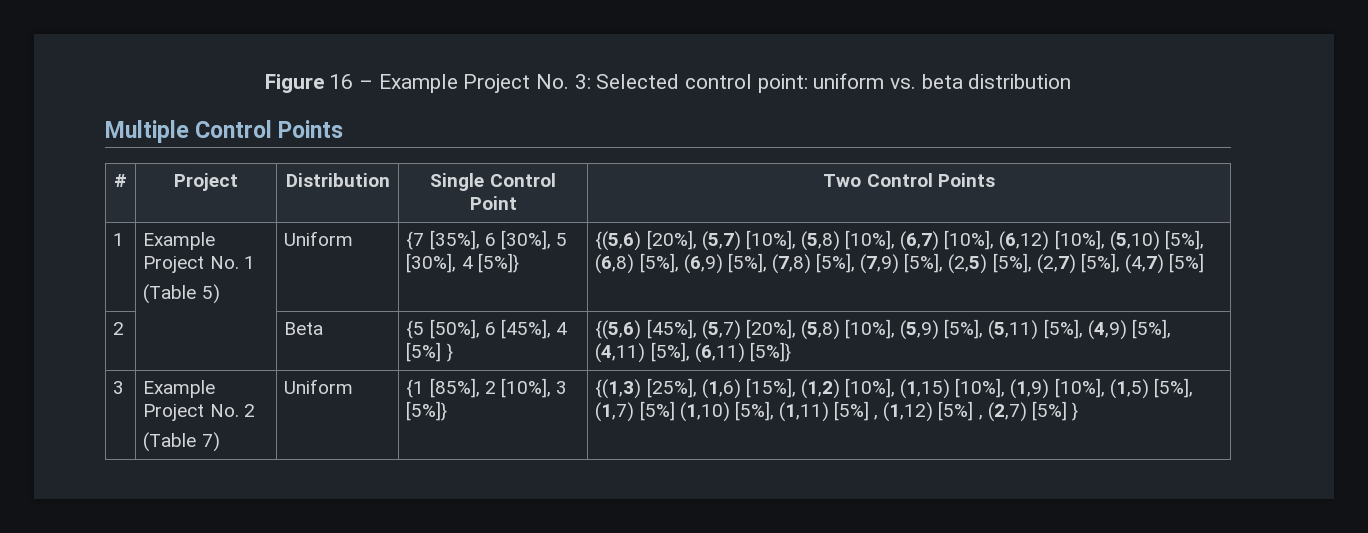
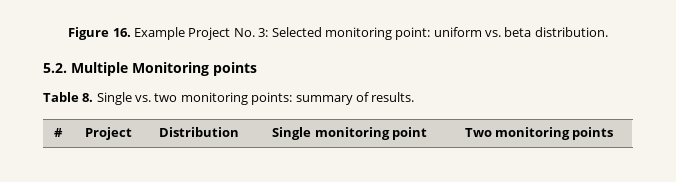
[329,74,373,89] 16 – -> [112,28,131,37] 16.
[685,74,753,89] control -> [324,27,392,40] monitoring
[968,74,1072,89] [105,120,344,143] distribution // Multiple Control Points -> [534,27,608,37] [43,62,257,76] [43,92,415,105] distribution. // 5.2. Multiple Monitoring points // Table 8. Single vs. two monitoring points: summary of results.
[489,173,556,187] [469,196,517,210] Control Point -> [314,127,427,140] monitoring point
[866,173,995,187] [113,233,125,246] [143,232,216,250] [143,256,255,273] [143,284,220,304] [284,231,354,246] [406,230,567,250] [406,253,519,273] [595,230,1204,251] [595,253,1205,274] [113,322,125,335] [284,322,324,335] [406,319,567,339] [406,342,453,362] [595,319,1171,340] [595,342,791,363] [113,381,125,394] [143,380,216,398] [143,404,255,421] [143,432,220,452] [284,379,354,394] [406,378,567,398] [406,401,448,421] [595,378,1193,399] [595,401,1078,422] Control Points // 1 | Example Project No. 1 // (Table 5) | Uniform | {7 [35%], 6 [30%], 5 [30%], 4 [5%]} | {(5,6) [20%], (5,7) [10%], (5,8) [10%], (6,7) [10%], (6,12) [10%], (5,10) [5%], (6,8) [5%], (6,9) [5%], (7,8) [5%], (7,9) [5%], (2,5) [5%], (2,7) [5%], (4,7) [5%] // 2 | | Beta | {5 [50%], 6 [45%], 4 [5%] } | {(5,6) [45%], (5,7) [20%], (5,8) [10%], (5,9) [5%], (5,11) [5%], (4,9) [5%], (4,11) [5%], (6,11) [5%]} // 3 | Example Project No. 2 // (Table 7) | Uniform | {1 [85%], 2 [10%], 3 [5%]} | {(1,3) [25%], (1,6) [15%], (1,2) [10%], (1,15) [10%], (1,9) [10%], (1,5) [5%], (1,7) [5%] (1,10) [5%], (1,11) [5%] , (1,12) [5%] , (2,7) [5%] } -> [495,127,614,140] monitoring points

